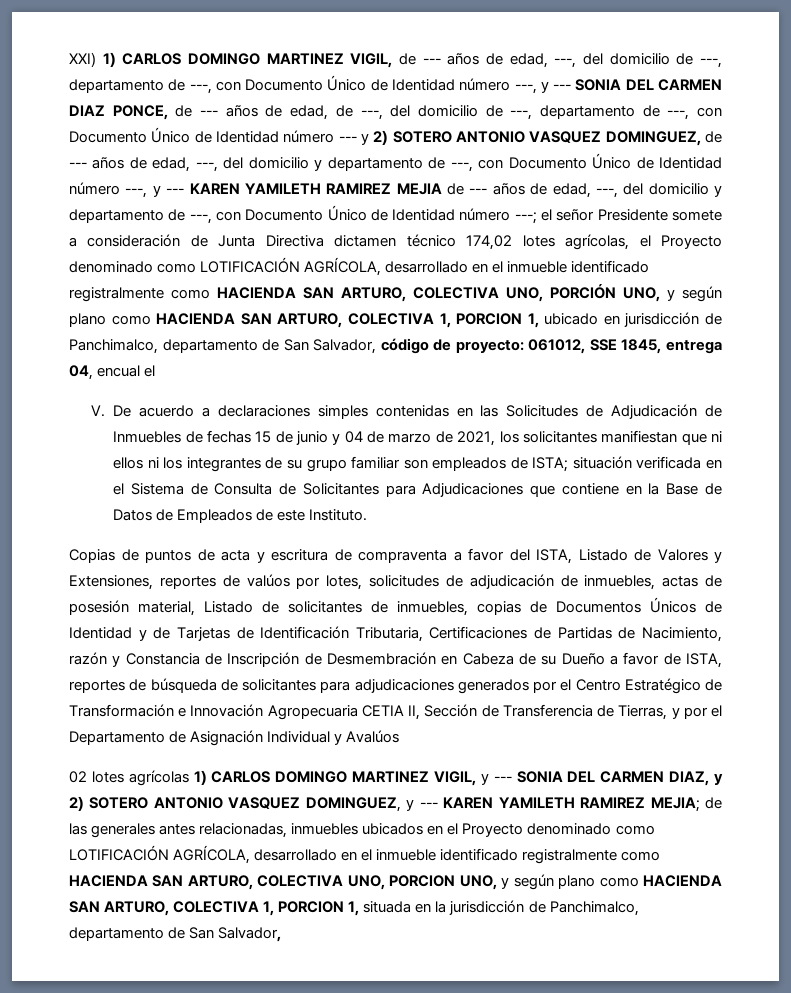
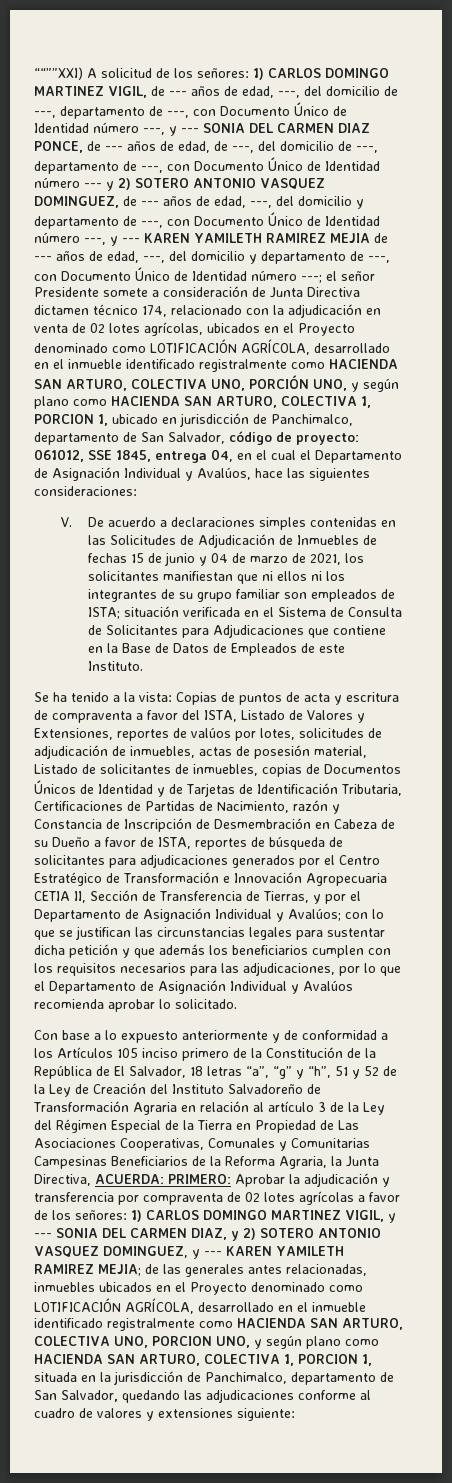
[69,52,96,67] XXI) -> [34,67,249,80] ““””XXI) A solicitud de los señores:
[466,234,630,250] 174,02 lotes agrícolas, -> [142,304,381,318] [34,322,279,336] 174, relacionado con la adjudicación en venta de 02 lotes agrícolas, ubicados en
[97,365,156,377] encual el -> [237,450,402,463] [34,467,370,481] [34,486,137,496] en el cual el Departamento de Asignación Individual y Avalúos, hace las siguientes consideraciones:
(368, 515) none -> [34,692,172,702] Se ha tenido a la vista:
[346,730,400,743] [69,770,189,786] Avalúos // 02 lotes agrícolas -> [288,908,384,921] [34,926,385,940] [34,944,391,958] [34,962,401,976] [34,980,353,994] [34,999,237,1012] [34,1030,388,1043] [34,1047,376,1061] [34,1065,397,1079] [34,1083,321,1097] [33,1101,385,1115] [34,1119,359,1133] [34,1138,370,1151] [34,1156,379,1169] [34,1173,390,1187] [34,1191,400,1205] [34,1210,127,1220] Avalúos; con lo que se justifican las circunstancias legales para sustentar dicha petición y que además los beneficiarios cumplen con los requisitos necesarios para las adjudicaciones, por lo que el Departamento de Asignación Individual y Avalúos recomienda aprobar lo solicitado. // Con base a lo expuesto anteriormente y de conformidad a los Artículos 105 inciso primero de la Constitución de la República de El Salvador, 18 letras “a”, “g” y “h”, 51 y 52 de la Ley de Creación del Instituto Salvadoreño de Transformación Agraria en relación al artículo 3 de la Ley del Régimen Especial de la Tierra en Propiedad de Las Asociaciones Cooperativas, Comunales y Comunitarias Campesinas Beneficiarios de la Reforma Agraria, la Junta Directiva, ACUERDA: PRIMERO: Aprobar la adjudicación y transferencia por compraventa de 02 lotes agrícolas a favor de los señores:
(282, 934) none -> [122,1389,371,1403] [34,1408,295,1421] quedando las adjudicaciones conforme al cuadro de valores y extensiones siguiente:

